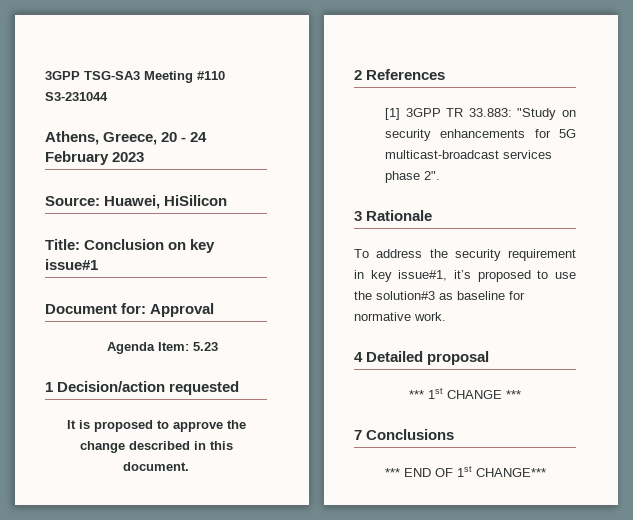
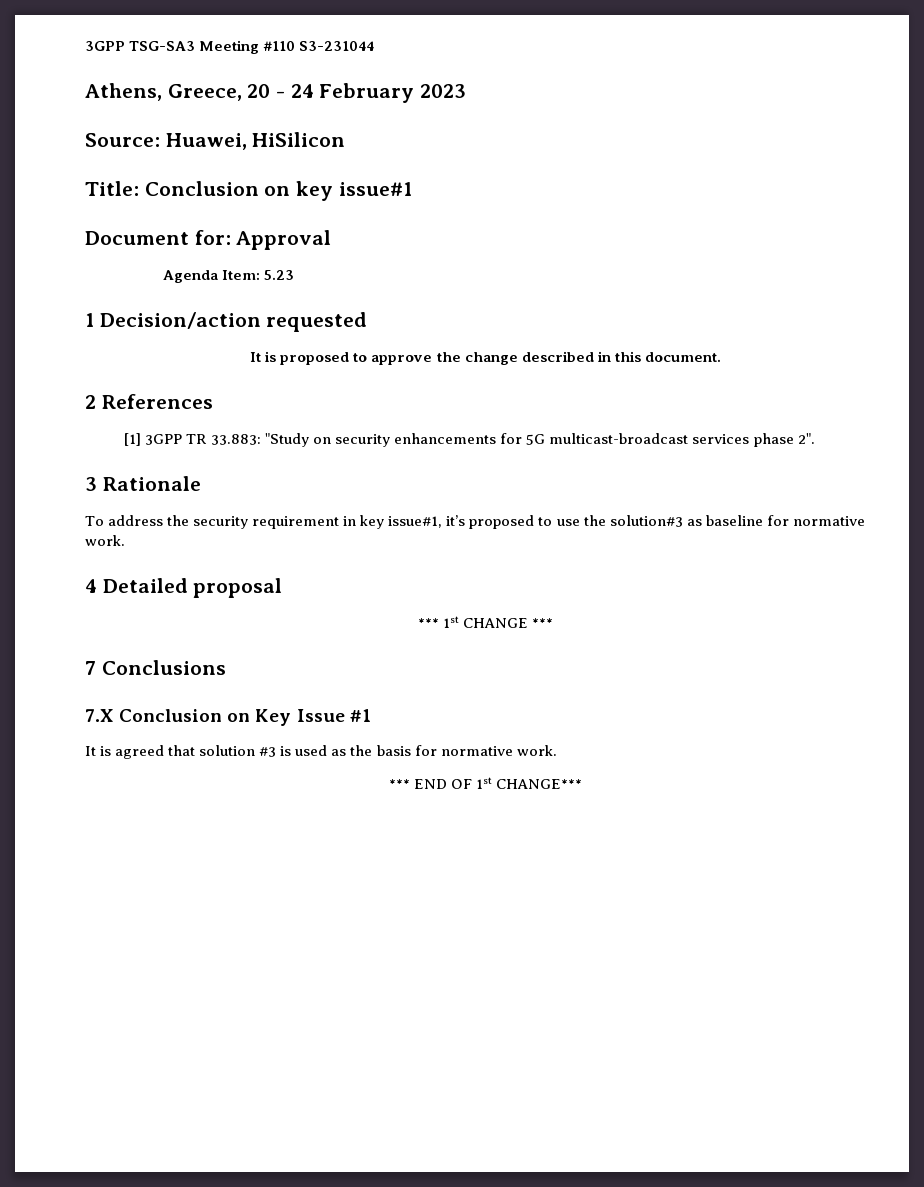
(455, 434) none -> [85,709,371,726] [85,745,557,759] // 7.X Conclusion on Key Issue #1 // It is agreed that solution #3 is used as the basis for normative work.

